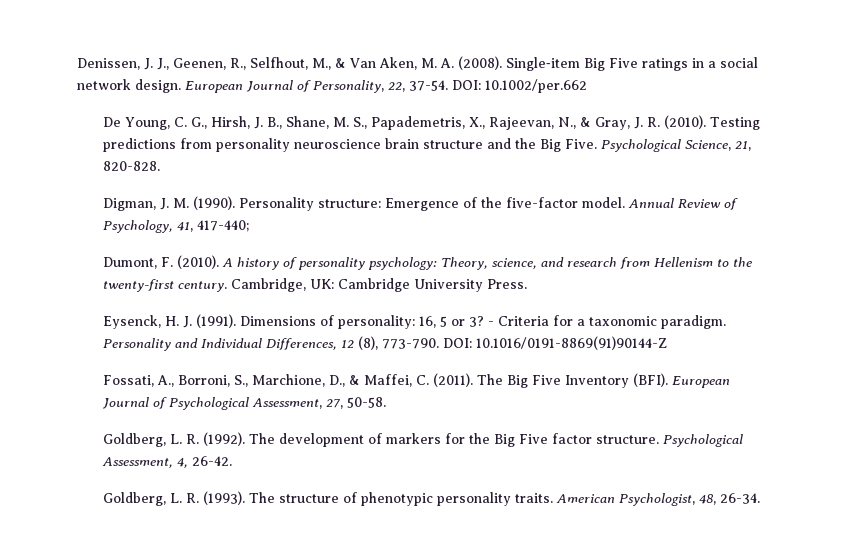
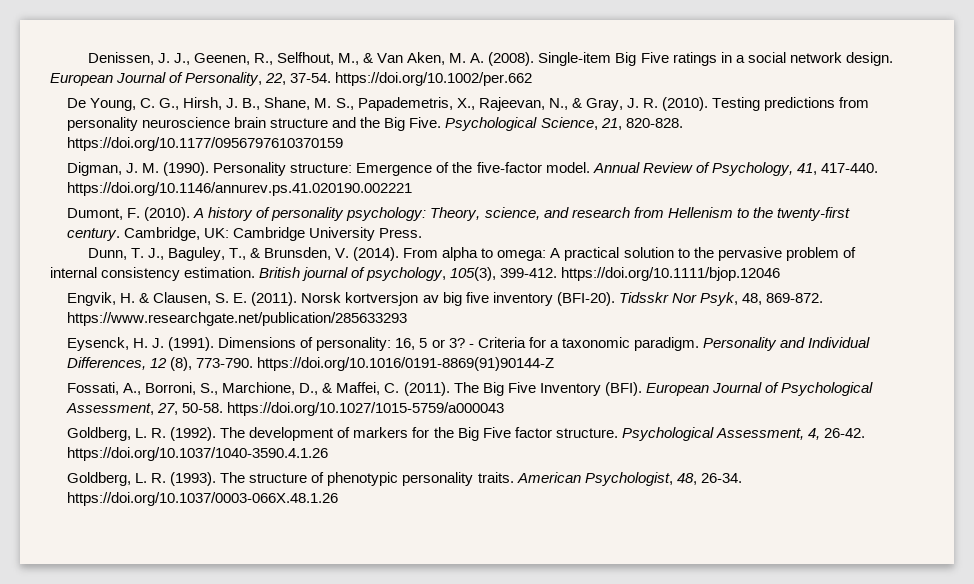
[452,79,587,93] DOI: 10.1002/per.662 -> [335,72,533,86] https://doi.org/10.1002/per.662
(161, 166) none -> [67,137,344,151] https://doi.org/10.1177/0956797610370159
[197,220,250,232] 417-440; -> [820,163,878,173] [67,182,413,196] 417-440. https://doi.org/10.1146/annurev.ps.41.020190.002221
(528, 284) none -> [87,247,856,261] [50,267,781,281] [67,292,823,306] [67,312,408,326] // Dunn, T. J., Baguley, T., & Brunsden, V. (2014). From alpha to omega: A practical solution to the pervasive problem of internal consistency estimation. British journal of psychology, 105(3), 399-412. https://doi.org/10.1111/bjop.12046 // Engvik, H. & Clausen, S. E. (2011). Norsk kortversjon av big five inventory (BFI-20). Tidsskr Nor Psyk, 48, 869-872. https://www.researchgate.net/publication/285633293
[443,336,668,350] DOI: 10.1016/0191-8869(91)90144-Z -> [257,357,555,371] https://doi.org/10.1016/0191-8869(91)90144-Z
(387, 402) none -> [227,402,505,416] https://doi.org/10.1027/1015-5759/a000043
(233, 461) none -> [67,447,329,461] https://doi.org/10.1037/1040-3590.4.1.26
(761, 498) none -> [67,492,339,506] https://doi.org/10.1037/0003-066X.48.1.26

